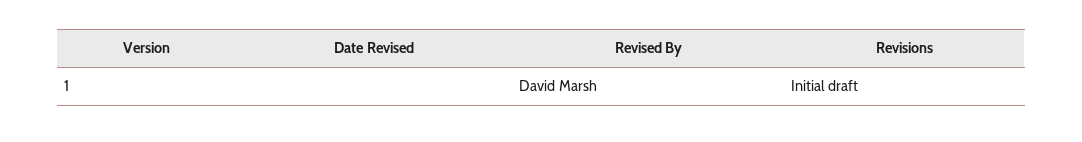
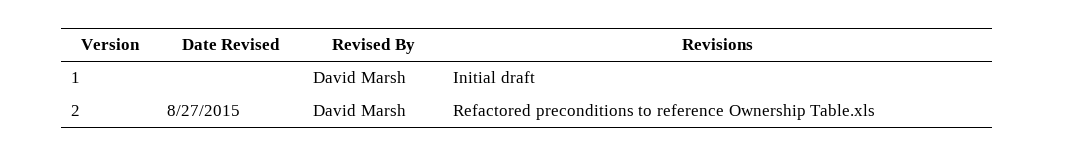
(858, 85) none -> [71,105,81,116] [167,105,241,116] [313,104,406,116] [453,104,876,120] // 2 | 8/27/2015 | David Marsh | Refactored preconditions to reference Ownership Table.xls

